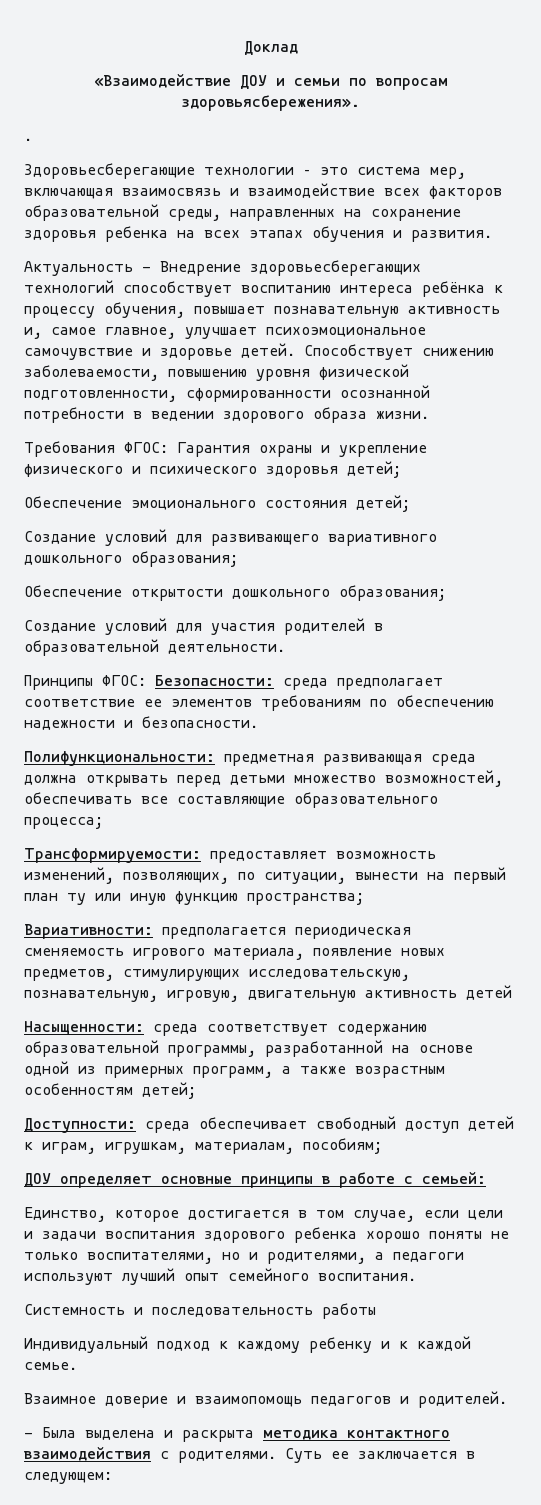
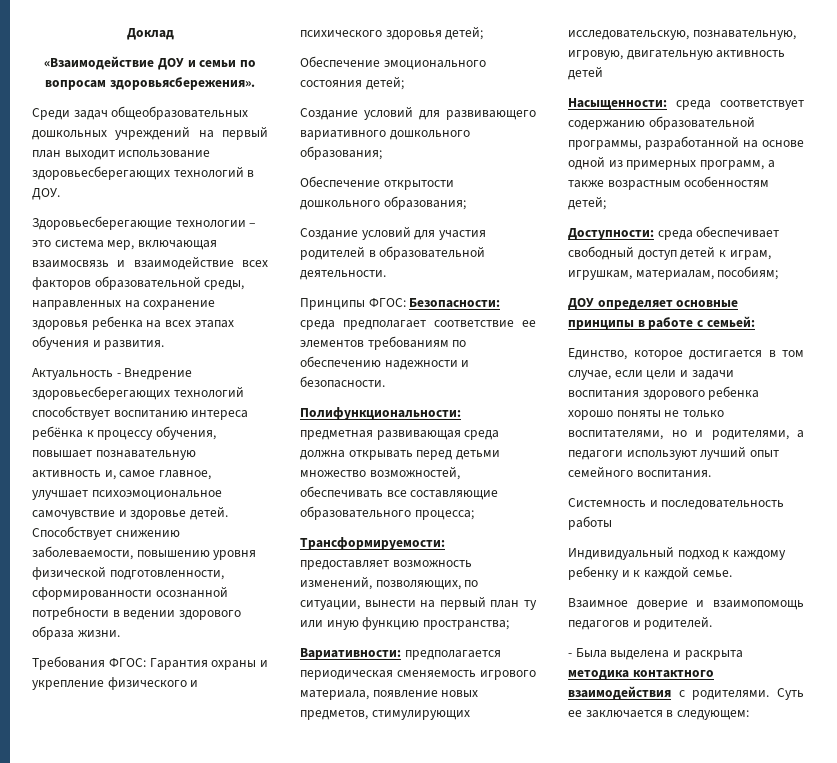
[24,138,32,141] . -> [32,106,249,120] [32,126,268,140] [32,150,211,160] [32,166,255,180] [32,188,60,200] Среди задач общеобразовательных дошкольных учреждений на первый план выходит использование здоровьесберегающих технологий в ДОУ.

